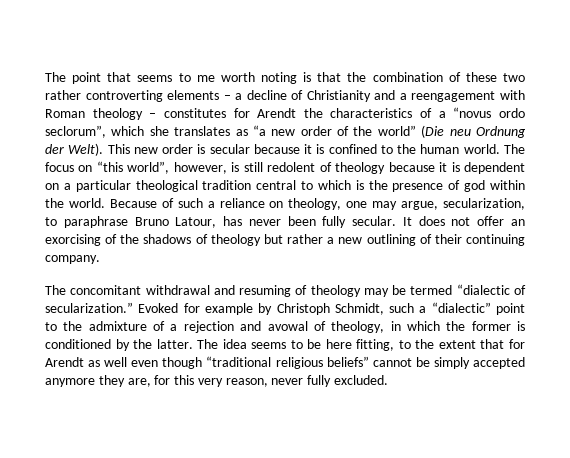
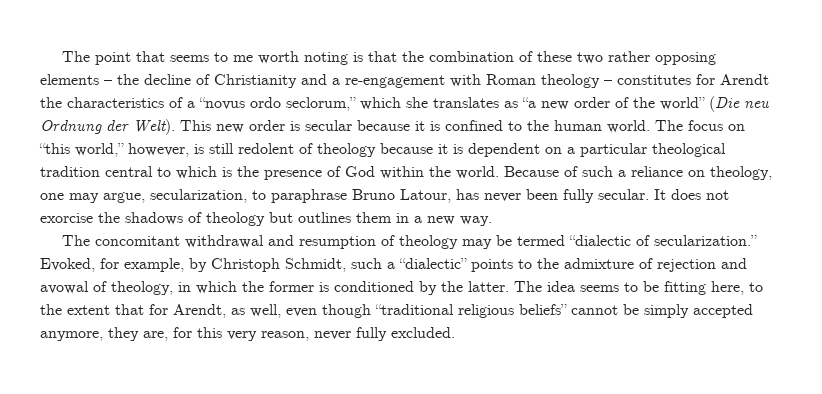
[85,90,163,102] controverting -> [654,52,716,65] opposing
[235,93,243,100] a -> [117,74,139,85] the
[411,91,496,102] reengagement -> [345,75,445,88] re-engagement
[45,125,106,138] seclorum”, -> [286,97,356,111] seclorum,”
[127,161,170,174] world”, -> [75,143,124,157] world,”
[464,180,486,192] god -> [345,166,375,177] God
[477,216,525,226] [45,234,118,246] offer an exorcising of -> [40,213,93,223] exorcise
[287,234,525,246] [45,255,100,264] rather a new outlining of their continuing company. -> [298,212,492,226] outlines them in a new way.
[239,285,292,297] resuming -> [298,236,376,249] resumption
[138,303,253,315] Evoked for example -> [40,258,184,272] Evoked, for example,
[496,303,526,315] point -> [471,259,513,272] points
[170,324,178,331] a -> (653, 263) none
[325,339,395,351] here fitting, -> [664,281,744,295] fitting here,
[45,357,128,367] Arendt as well -> [173,304,281,318] Arendt, as well,
[45,378,95,387] anymore -> [40,331,103,341] anymore,

